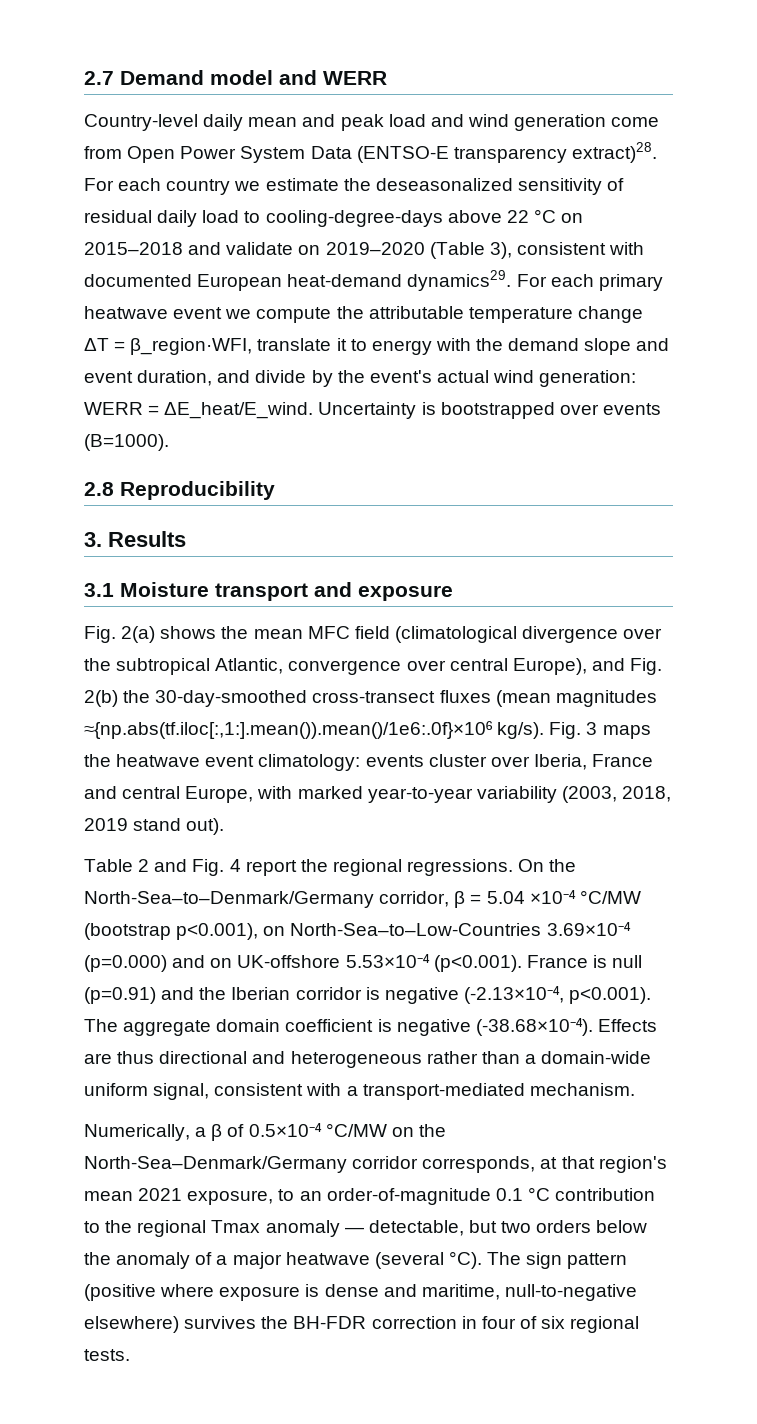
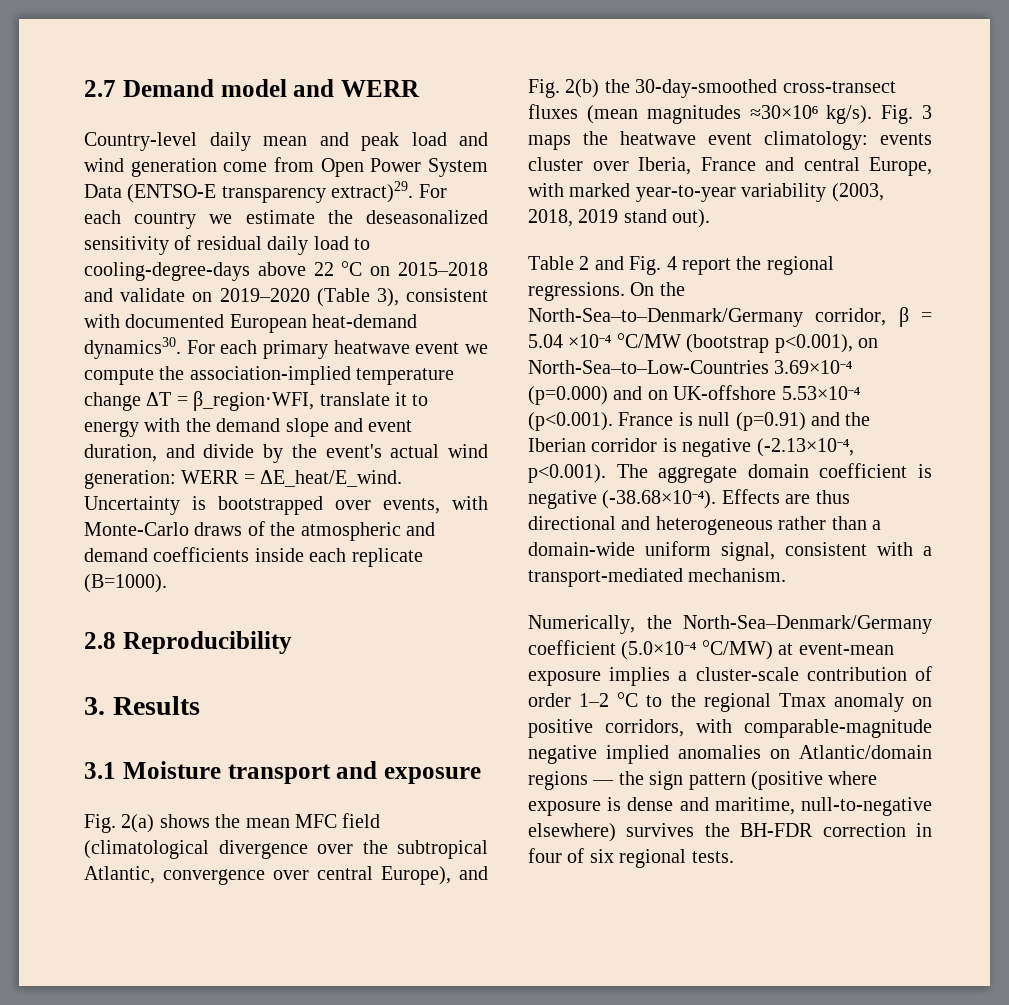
[571,142,657,163] extract)28. -> [331,181,414,203] extract)29.
[407,270,512,291] dynamics29. -> [84,337,181,359] dynamics30.
[368,306,464,319] attributable -> [189,366,351,385] association-implied
[602,403,661,415] events -> [383,496,488,514] [84,521,435,541] [84,547,423,567] events, with Monte-Carlo draws of the atmospheric and demand coefficients inside each replicate
[84,721,493,739] ≈{np.abs(tf.iloc[:,1:].mean()).mean()/1e6:.0f}×10⁶ -> [749,105,818,119] ≈30×10⁶
[195,1123,446,1141] [84,1156,667,1173] [84,1187,656,1205] a β of 0.5×10⁻⁴ °C/MW on the North-Sea–Denmark/Germany corridor corresponds, at that region's mean 2021 exposure, to an order-of-magnitude 0.1 °C contribution -> [646,615,932,634] [528,640,894,660] [528,666,932,686] [528,692,639,707] the North-Sea–Denmark/Germany coefficient (5.0×10⁻⁴ °C/MW) at event-mean exposure implies a cluster-scale contribution of order 1–2 °C
[344,1220,648,1236] [84,1251,522,1269] — detectable, but two orders below the anomaly of a major heatwave (several °C). The -> [912,697,932,707] [528,719,932,738] [528,745,932,764] [528,771,644,790] on positive corridors, with comparable-magnitude negative implied anomalies on Atlantic/domain regions — the

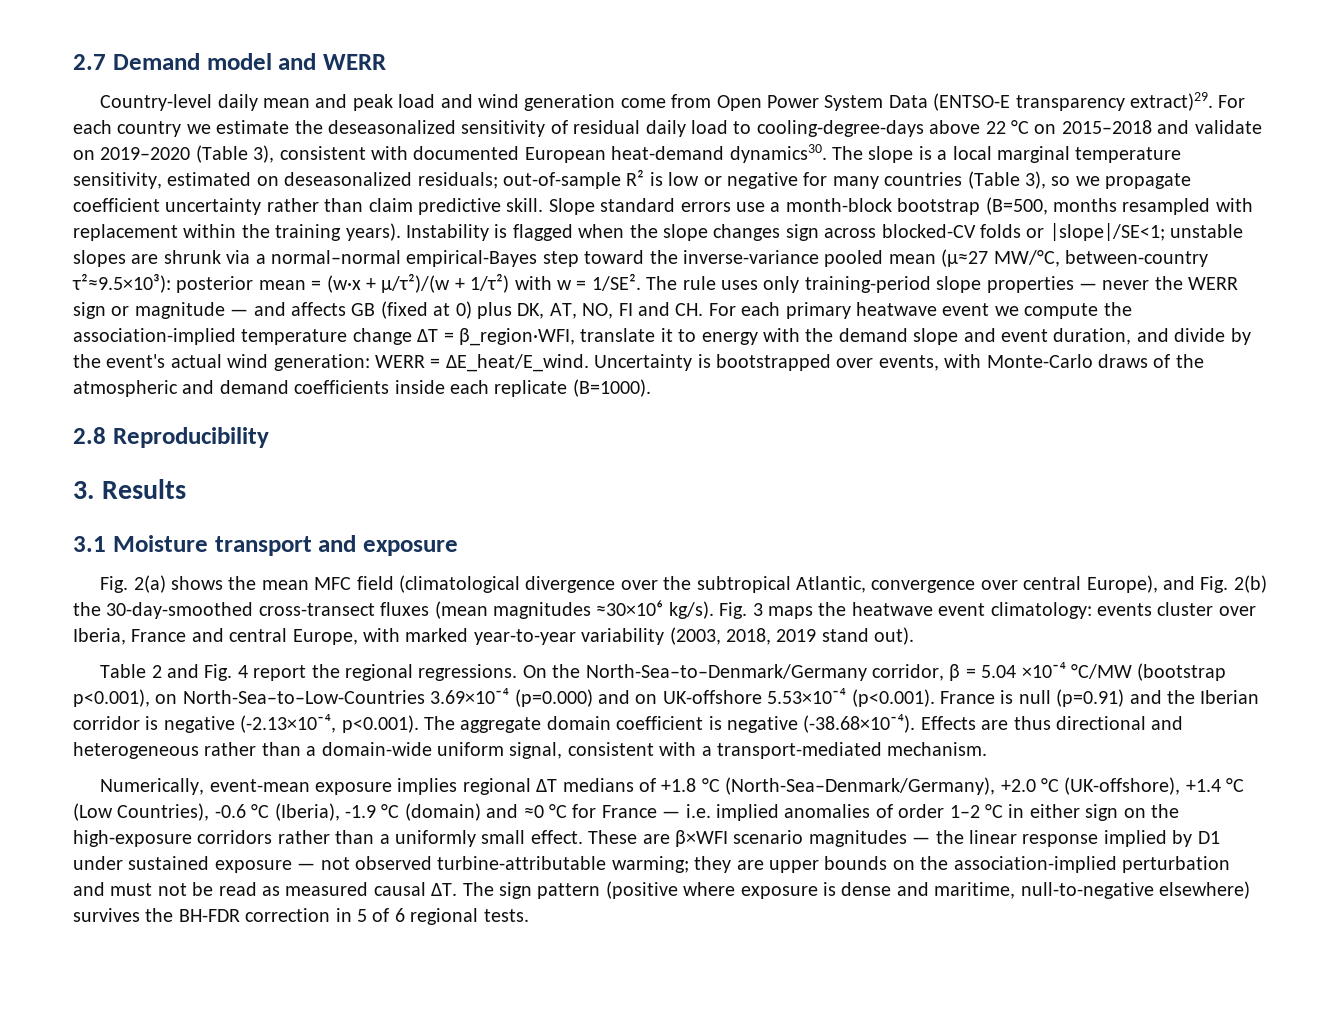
(181, 348) none -> [831,146,1182,163] [73,169,1192,189] [73,197,1253,215] [73,223,1244,241] [73,249,1208,267] [72,273,1239,293] [73,301,704,319] The slope is a local marginal temperature sensitivity, estimated on deseasonalized residuals; out-of-sample R² is low or negative for many countries (Table 3), so we propagate coefficient uncertainty rather than claim predictive skill. Slope standard errors use a month-block bootstrap (B=500, months resampled with replacement within the training years). Instability is flagged when the slope changes sign across blocked-CV folds or |slope|/SE<1; unstable slopes are shrunk via a normal–normal empirical-Bayes step toward the inverse-variance pooled mean (μ≈27 MW/°C, between-country τ²≈9.5×10³): posterior mean = (w·x + μ/τ²)/(w + 1/τ²) with w = 1/SE². The rule uses only training-period slope properties — never the WERR sign or magnitude — and affects GB (fixed at 0) plus DK, AT, NO, FI and CH.
[646,615,932,634] [528,640,894,660] [528,666,932,686] [528,692,932,712] [528,719,932,738] [528,745,932,764] [528,771,644,790] the North-Sea–Denmark/Germany coefficient (5.0×10⁻⁴ °C/MW) at event-mean exposure implies a cluster-scale contribution of order 1–2 °C to the regional Tmax anomaly on positive corridors, with comparable-magnitude negative implied anomalies on Atlantic/domain regions — the -> [209,777,1245,795] [73,803,1179,821] [73,830,1220,847] [73,856,1230,873] [73,882,494,896] event-mean exposure implies regional ΔT medians of +1.8 °C (North-Sea–Denmark/Germany), +2.0 °C (UK-offshore), +1.4 °C (Low Countries), -0.6 °C (Iberia), -1.9 °C (domain) and ≈0 °C for France — i.e. implied anomalies of order 1–2 °C in either sign on the high-exposure corridors rather than a uniformly small effect. These are β×WFI scenario magnitudes — the linear response implied by D1 under sustained exposure — not observed turbine-attributable warming; they are upper bounds on the association-implied perturbation and must not be read as measured causal ΔT. The
[528,848,614,863] four of six -> [357,908,405,922] 5 of 6

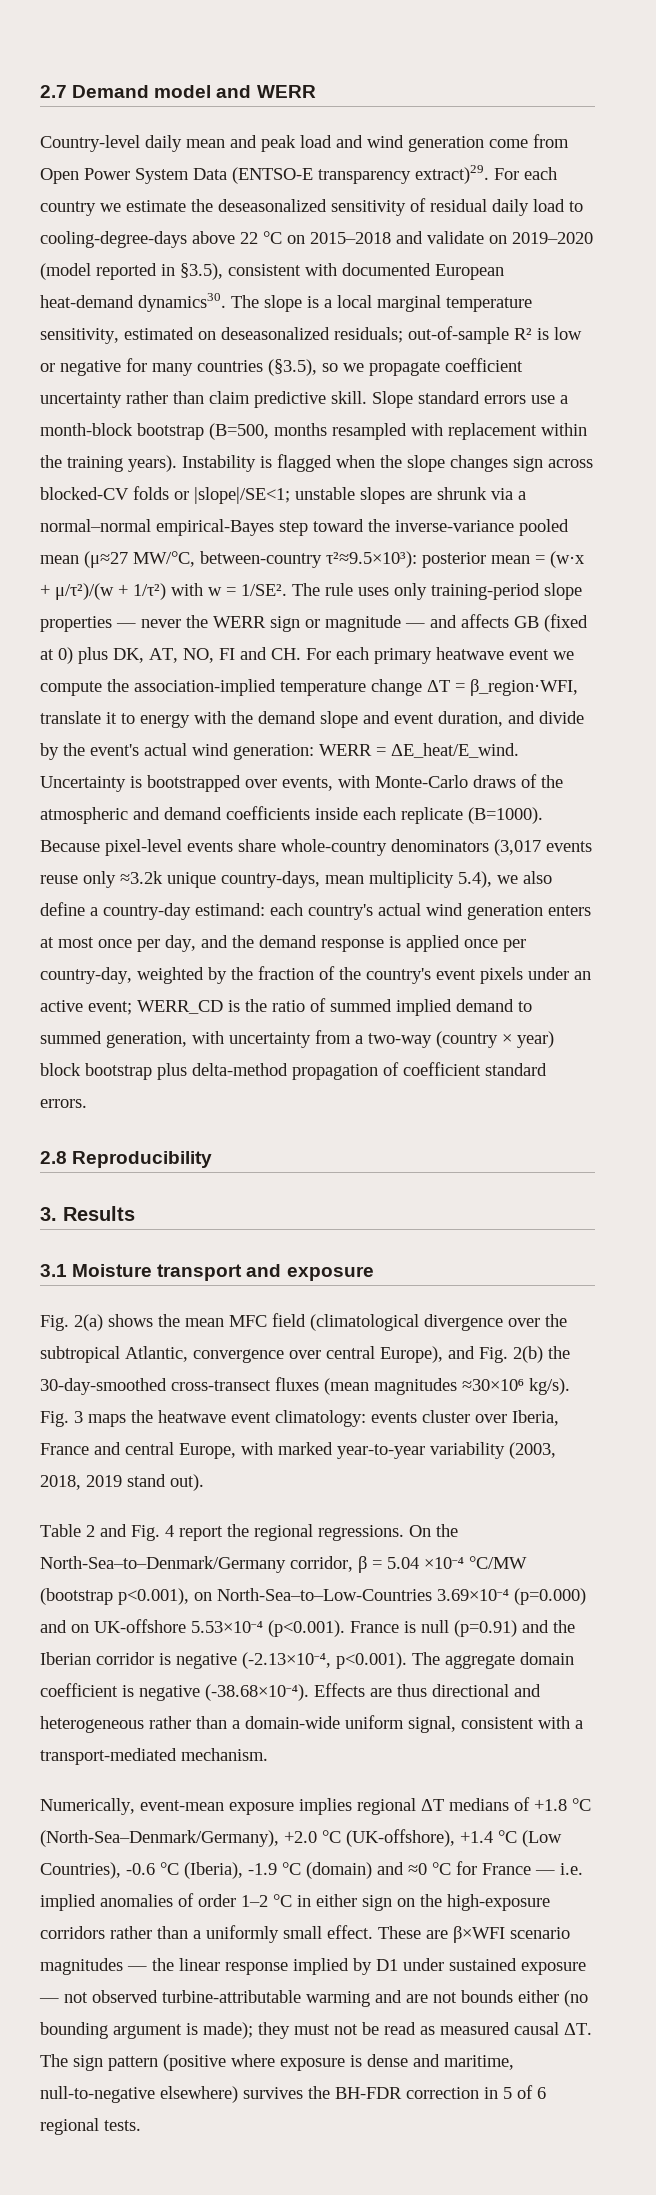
[195,145,275,163] (Table 3), -> [40,263,223,280] (model reported in §3.5),
[967,171,1046,189] (Table 3), -> [268,359,317,376] (§3.5),
(651, 388) none -> [40,839,592,856] [40,871,552,888] [40,902,591,920] [40,935,526,952] [40,966,591,984] [40,998,532,1016] [40,1030,554,1048] [40,1062,547,1080] [40,1099,87,1108] Because pixel-level events share whole-country denominators (3,017 events reuse only ≈3.2k unique country-days, mean multiplicity 5.4), we also define a country-day estimand: each country's actual wind generation enters at most once per day, and the demand response is applied once per country-day, weighted by the fraction of the country's event pixels under an active event; WERR_CD is the ratio of summed implied demand to summed generation, with uncertainty from a two-way (country × year) block bootstrap plus delta-method propagation of coefficient standard errors.
[611,856,1230,873] [73,882,105,896] warming; they are upper bounds on the association-implied perturbation and -> [306,1990,588,2007] [40,2022,290,2039] warming and are not bounds either (no bounding argument is made); they

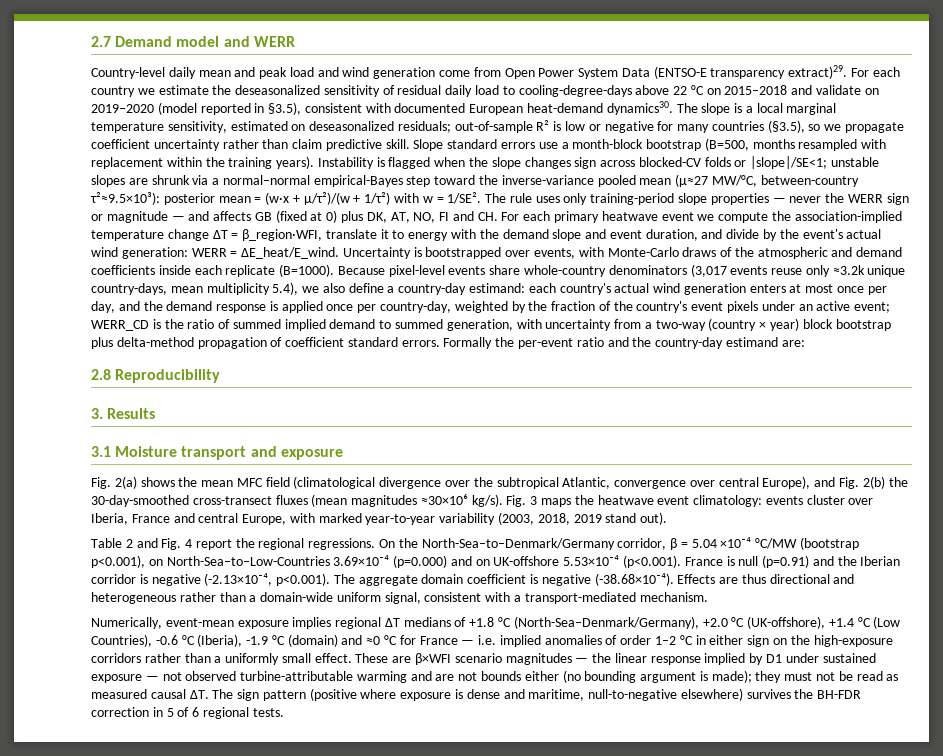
(87, 1103) none -> [443,337,805,349] Formally the per-event ratio and the country-day estimand are:

